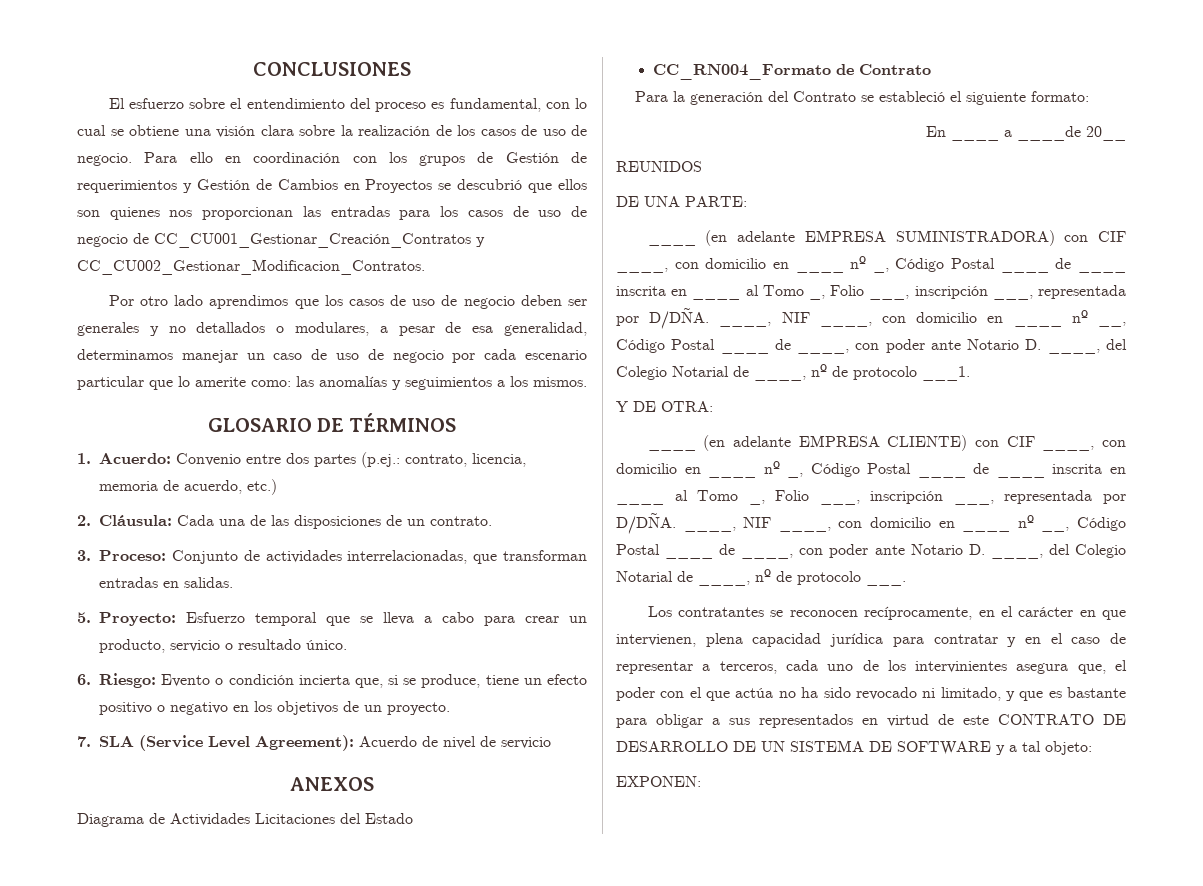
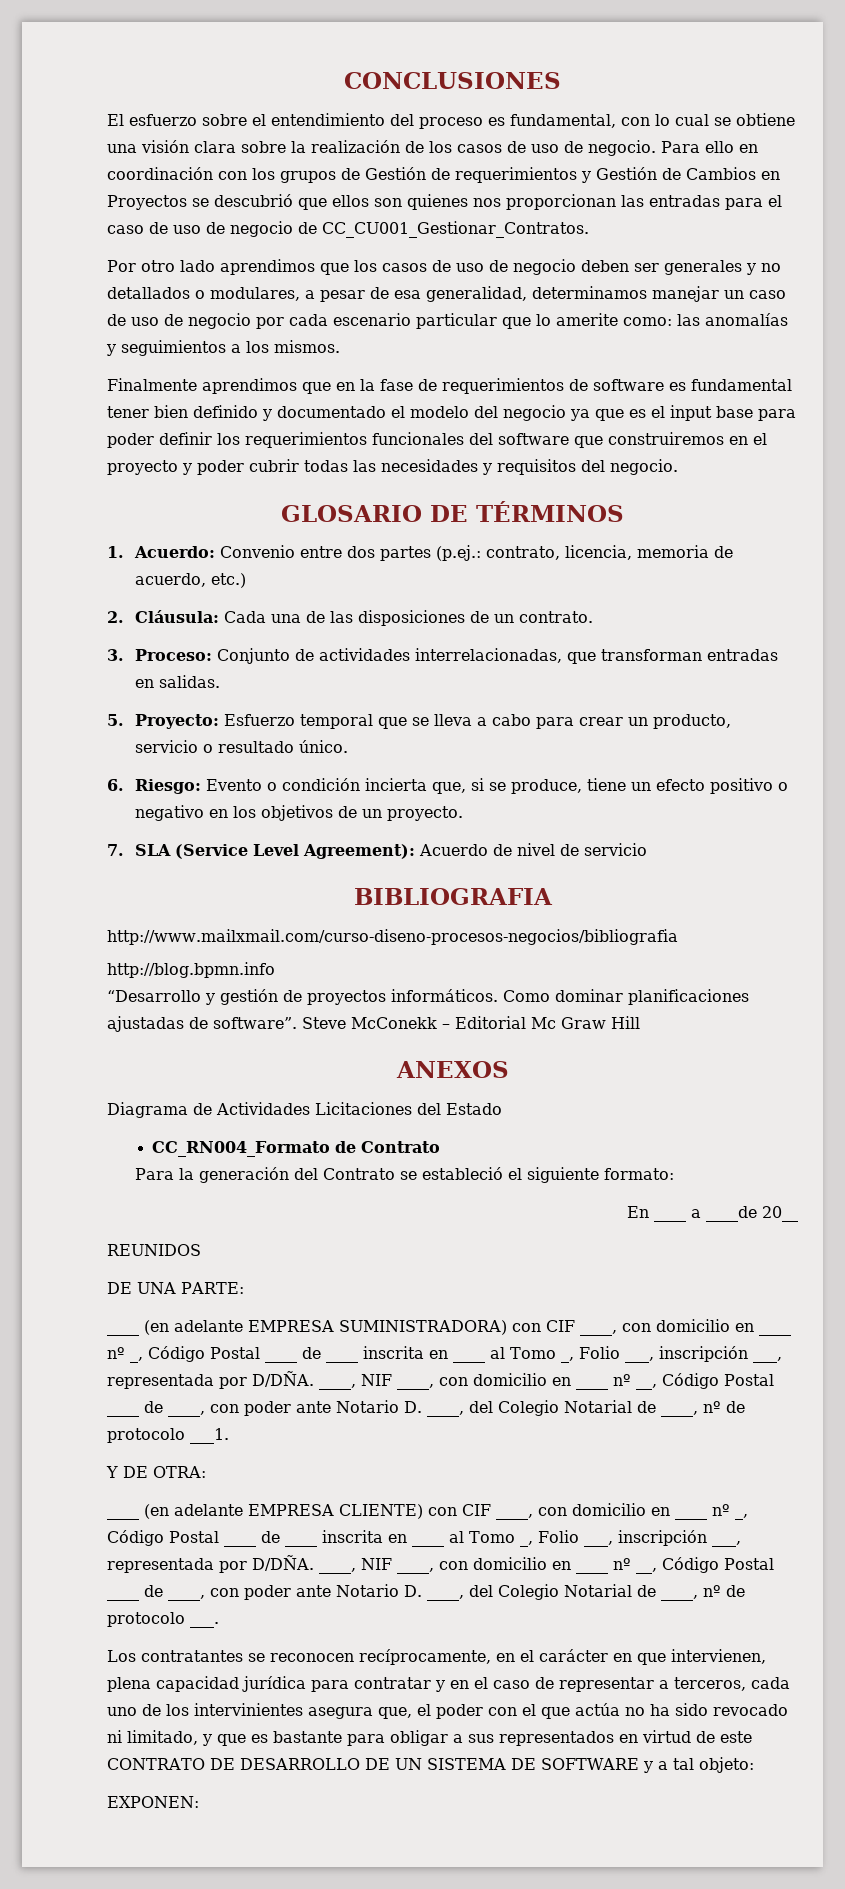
[440,206,503,217] los casos -> [768,195,782,207] [107,225,144,234] el caso
[154,233,485,248] [77,259,425,275] CC_CU001_Gestionar_Creación_Contratos y CC_CU002_Gestionar_Modificacion_Contratos. -> [322,221,589,238] CC_CU001_Gestionar_Contratos.
(587, 382) none -> [107,378,792,394] [107,405,796,421] [107,432,767,448] [107,459,678,475] // Finalmente aprendimos que en la fase de requerimientos de software es fundamental tener bien definido y documentado el modelo del negocio ya que es el input base para poder definir los requerimientos funcionales del software que construiremos en el proyecto y poder cubrir todas las necesidades y requisitos del negocio.
(551, 743) none -> [353,888,553,905] [107,929,678,945] [107,962,275,978] [107,989,749,1005] [107,1016,640,1032] // BIBLIOGRAFIA // http://www.mailxmail.com/curso-diseno-procesos-negocios/bibliografia // http://blog.bpmn.info // “Desarrollo y gestión de proyectos informáticos. Como dominar planificaciones ajustadas de software”. Steve McConekk – Editorial Mc Graw Hill

